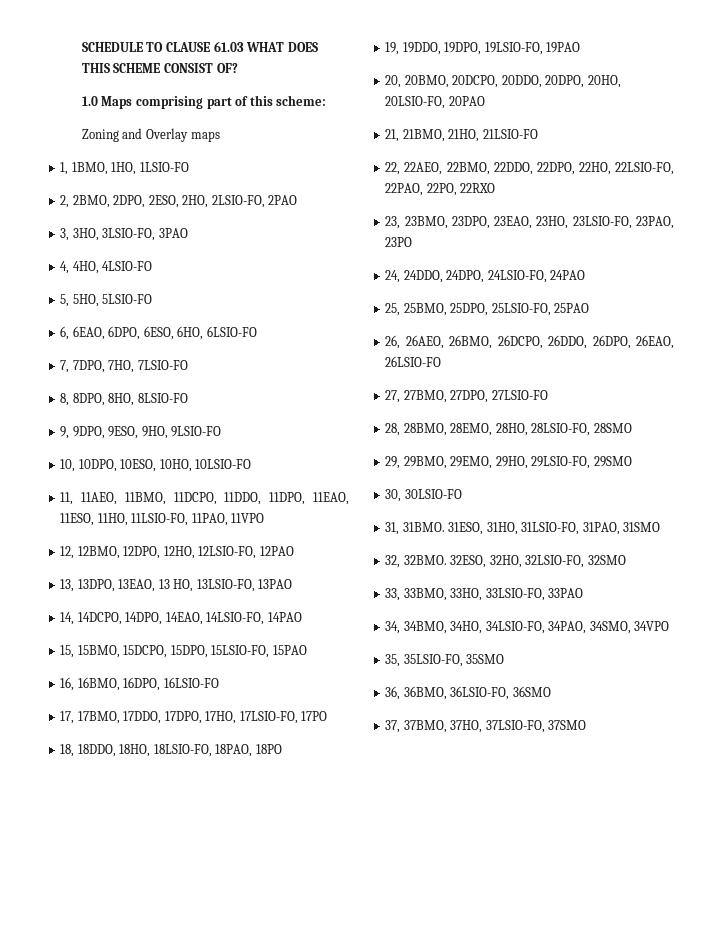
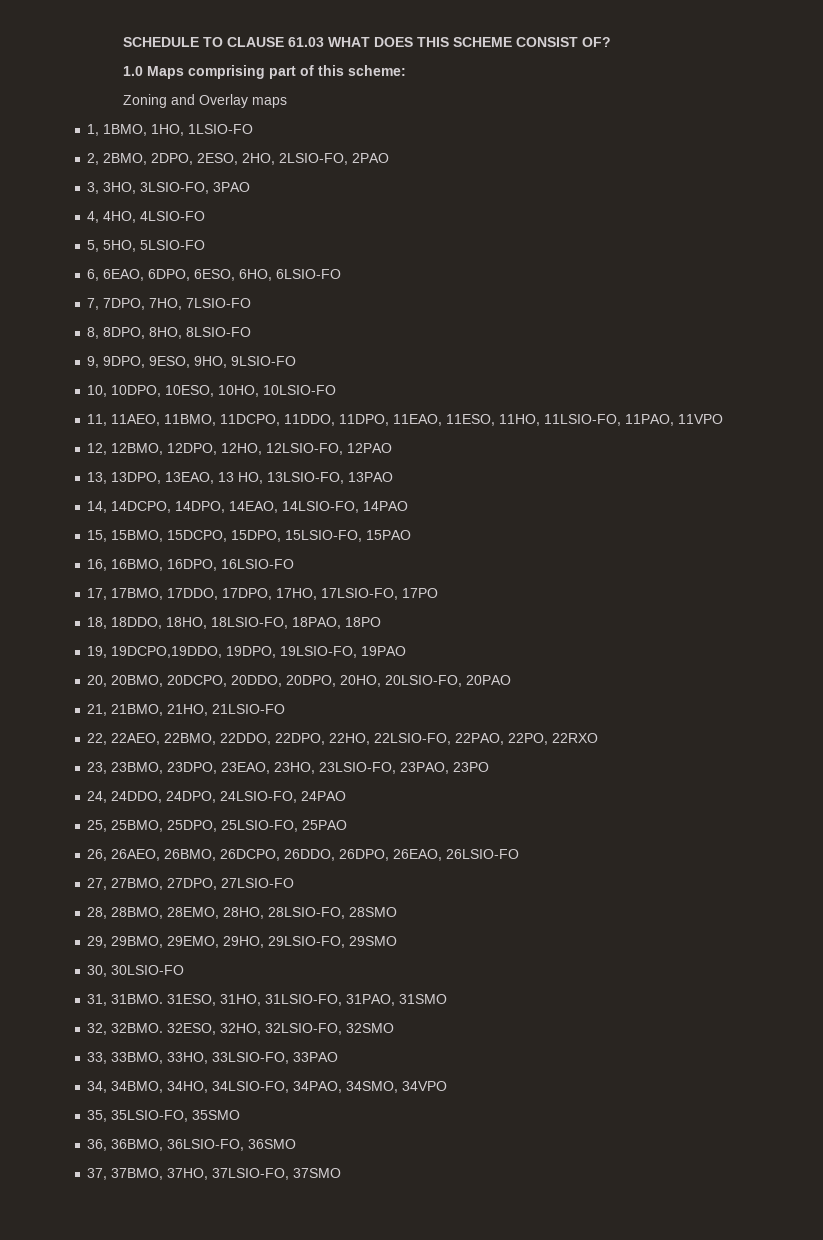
[402,42,441,55] 19DDO, -> [111,646,223,658] 19DCPO,19DDO,

